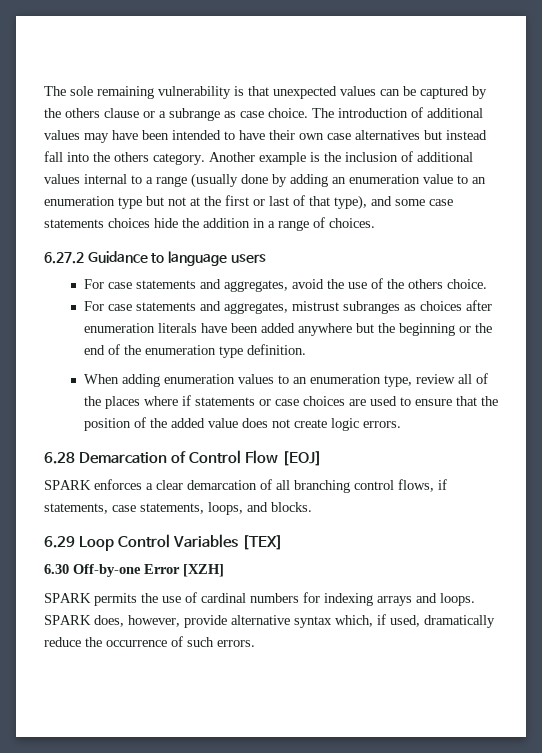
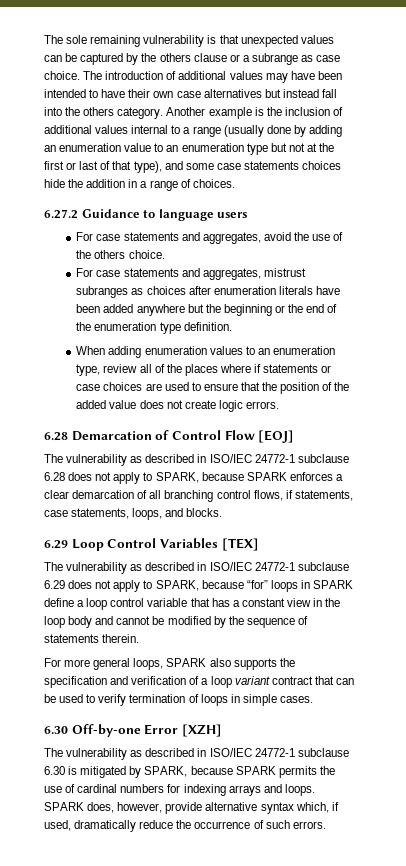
(322, 458) none -> [44,454,349,466] [44,472,244,484] The vulnerability as described in ISO/IEC 24772-1 subclause 6.28 does not apply to SPARK, because
[44,564,224,577] 6.30 Off-by-one Error [XZH] // -> [44,562,349,574] [44,580,354,592] [44,598,341,610] [44,616,308,628] [44,634,140,643] [44,658,295,670] [44,676,354,688] [44,694,313,706] [44,724,222,737] [44,748,349,760] [44,766,233,778] The vulnerability as described in ISO/IEC 24772-1 subclause 6.29 does not apply to SPARK, because “for” loops in SPARK define a loop control variable that has a constant view in the loop body and cannot be modified by the sequence of statements therein. // For more general loops, SPARK also supports the specification and verification of a loop variant contract that can be used to verify termination of loops in simple cases. // 6.30 Off-by-one Error [XZH] // The vulnerability as described in ISO/IEC 24772-1 subclause 6.30 is mitigated by SPARK, because

